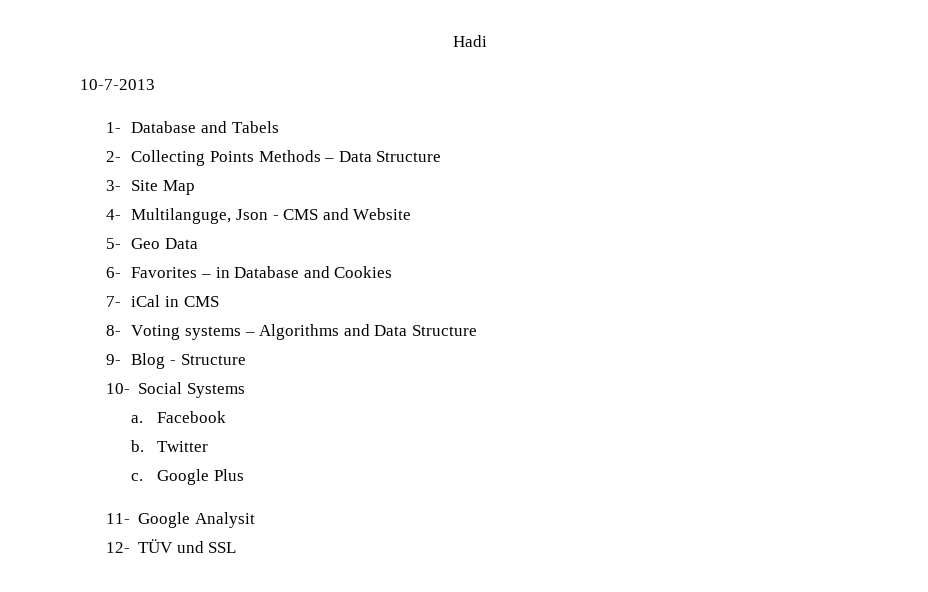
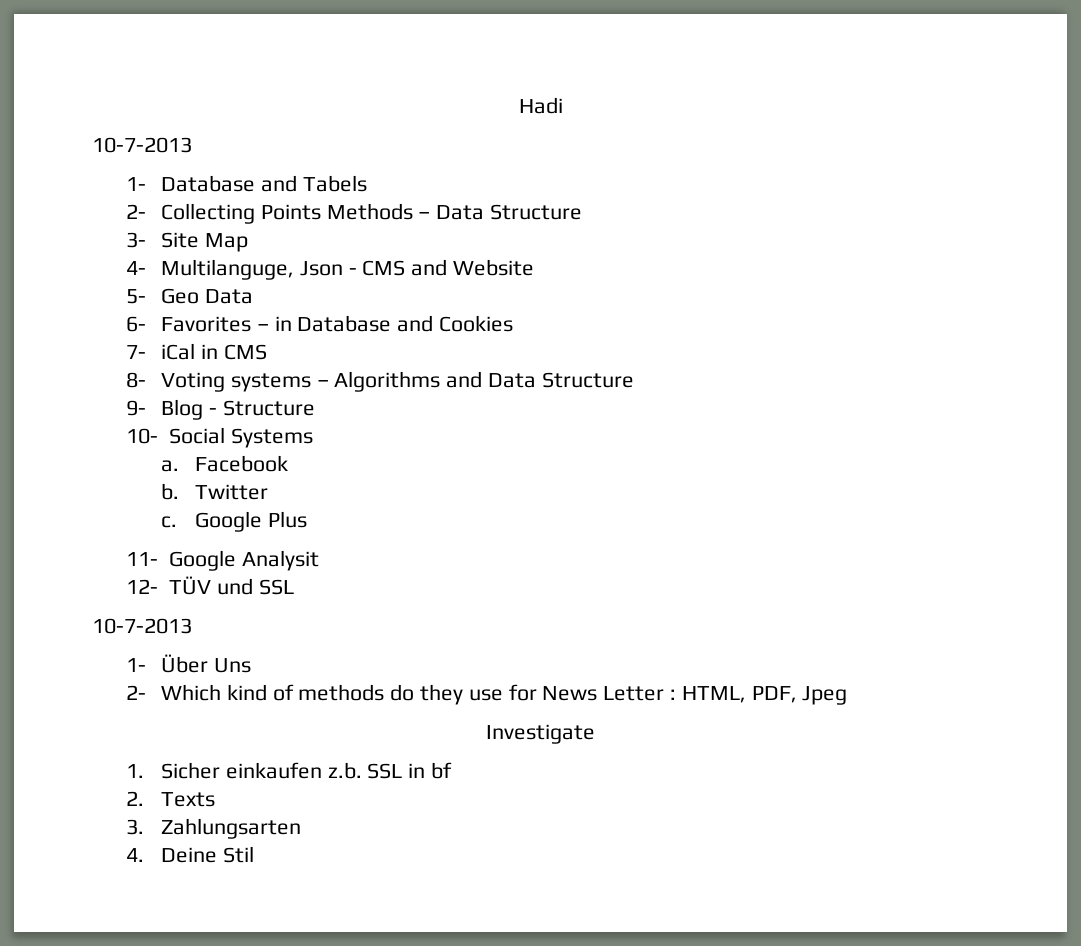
(237, 547) none -> [92,618,192,634] [126,654,251,673] [126,684,848,705] [486,724,595,744] [126,762,452,779] [126,791,215,807] [126,818,301,839] [126,846,254,863] // 10-7-2013 // 1- Über Uns // 2- Which kind of methods do they use for News Letter : HTML, PDF, Jpeg // Investigate // 1. Sicher einkaufen z.b. SSL in bf // 2. Texts // 3. Zahlungsarten // 4. Deine Stil

